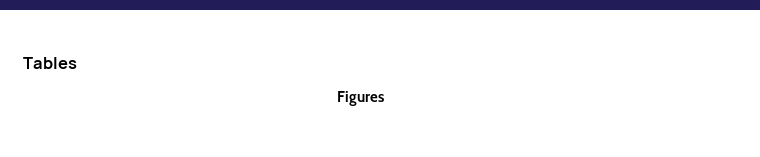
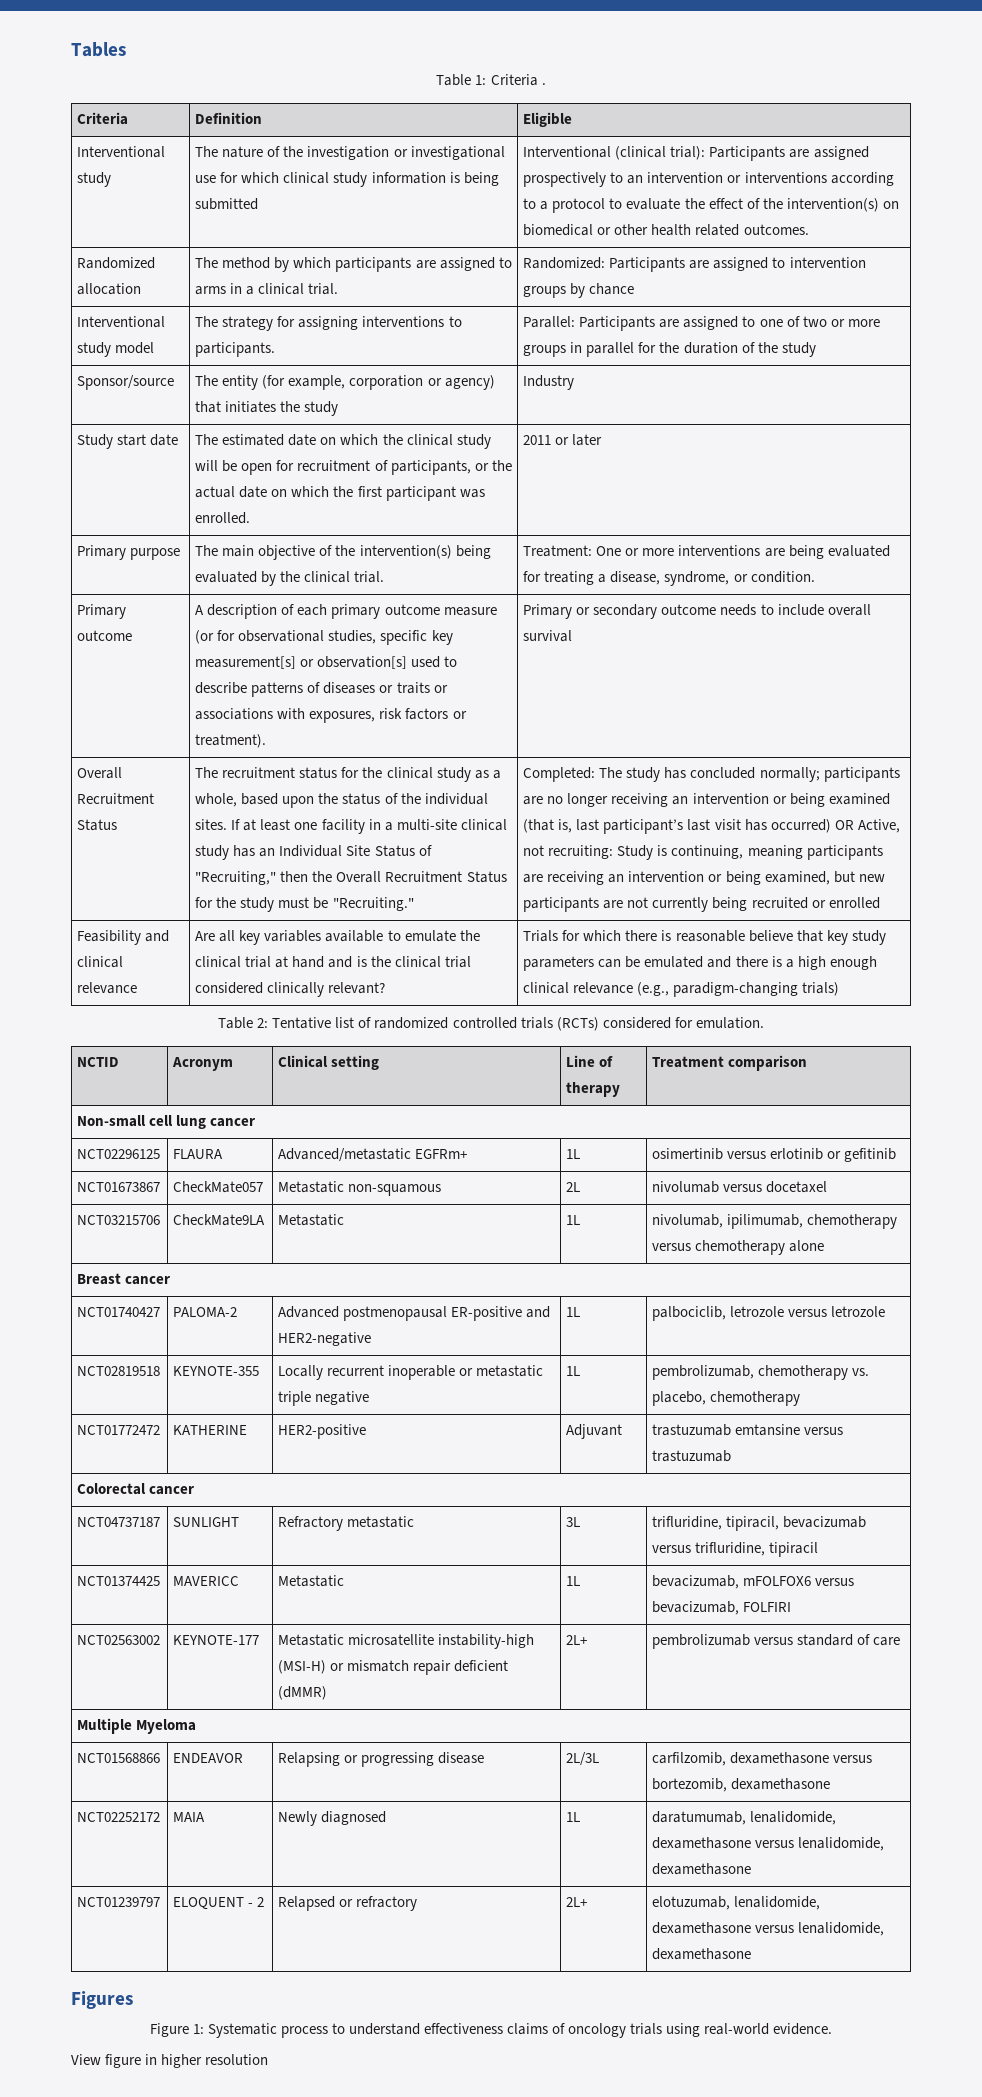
[336,91,384,106] Figures -> [436,74,546,86] [77,112,129,125] [195,112,263,124] [523,112,573,127] [77,146,166,158] [77,172,112,187] [195,146,505,160] [195,172,499,187] [195,198,259,210] [523,146,869,161] [523,172,894,187] [523,198,899,213] [523,224,809,236] [77,257,156,269] [77,283,142,295] [195,257,512,272] [195,283,339,295] [523,257,866,272] [523,283,635,298] [77,316,166,328] [77,342,155,357] [195,316,462,331] [195,342,276,357] [523,316,880,331] [523,342,816,357] [77,375,175,390] [195,375,495,390] [195,401,339,416] [523,375,575,390] [77,434,179,449] [195,434,491,449] [195,460,512,475] [195,486,485,501] [195,512,251,524] [523,434,603,446] [77,545,181,560] [195,545,491,560] [195,571,385,586] [523,545,890,559] [523,571,815,586] [77,604,127,619] [77,630,133,641] [195,604,497,619] [195,630,453,645] [195,656,458,669] [195,682,448,697] [195,708,467,723] [195,734,267,748] [523,604,871,619] [523,630,573,642] [77,767,123,779] [77,793,155,804] [77,819,118,831] [195,767,501,782] [195,793,488,808] [195,819,507,834] [195,845,432,860] [195,871,507,885] [195,897,414,912] [523,767,900,782] [523,793,890,807] [523,819,900,834] [523,845,883,860] [523,871,885,885] [523,897,880,912] [77,930,170,945] [77,956,124,968] [77,982,138,994] [195,930,480,945] [195,956,471,968] [195,982,386,997] [523,930,886,945] [523,956,877,971] [523,982,840,997] [218,1017,764,1031] [77,1057,120,1067] [172,1057,234,1071] [278,1055,380,1070] [566,1055,614,1067] [566,1082,621,1097] [652,1055,808,1071] [77,1115,256,1129] [77,1149,161,1159] [173,1149,224,1159] [278,1148,468,1162] [566,1149,581,1159] [652,1148,897,1162] [77,1182,161,1192] [173,1181,264,1193] [278,1181,442,1196] [566,1182,581,1192] [652,1181,828,1193] [77,1215,161,1225] [173,1214,266,1226] [278,1214,345,1226] [566,1215,581,1225] [652,1214,898,1229] [652,1240,825,1255] [77,1273,171,1285] [77,1307,161,1317] [173,1307,238,1317] [278,1306,551,1321] [278,1332,372,1346] [566,1307,581,1317] [652,1306,886,1321] [77,1366,161,1376] [173,1366,260,1376] [278,1365,544,1380] [278,1391,370,1406] [566,1366,581,1376] [652,1365,870,1380] [652,1391,801,1406] [77,1425,161,1435] [173,1425,248,1435] [278,1424,367,1439] [566,1424,623,1439] [652,1424,844,1436] [652,1450,732,1462] [77,1483,195,1495] [77,1517,161,1527] [173,1517,240,1527] [278,1516,415,1531] [566,1517,581,1527] [652,1516,867,1531] [652,1542,819,1557] [77,1576,161,1586] [173,1576,240,1586] [278,1575,345,1587] [566,1576,581,1586] [652,1575,855,1589] [652,1601,792,1615] [77,1635,161,1645] [173,1635,260,1645] [278,1634,535,1649] [278,1660,509,1675] [278,1686,328,1700] [566,1635,588,1645] [652,1634,901,1649] [77,1718,197,1734] [77,1753,161,1763] [173,1753,244,1763] [278,1752,485,1767] [566,1752,600,1766] [652,1752,873,1766] [652,1778,831,1792] [77,1812,161,1822] [173,1812,206,1822] [278,1811,387,1826] [566,1812,581,1822] [652,1811,837,1825] [652,1837,885,1851] [652,1863,752,1875] [77,1897,161,1907] [173,1897,265,1910] [278,1896,418,1911] [566,1897,588,1907] [652,1896,821,1910] [652,1922,885,1936] [652,1948,752,1960] [71,1991,133,2009] [149,2023,833,2038] [71,2054,269,2068] Table 1: Criteria . // Criteria | Definition | Eligible // Interventional study | The nature of the investigation or investigational use for which clinical study information is being submitted | Interventional (clinical trial): Participants are assigned prospectively to an intervention or interventions according to a protocol to evaluate the effect of the intervention(s) on biomedical or other health related outcomes. // Randomized allocation | The method by which participants are assigned to arms in a clinical trial. | Randomized: Participants are assigned to intervention groups by chance // Interventional study model | The strategy for assigning interventions to participants. | Parallel: Participants are assigned to one of two or more groups in parallel for the duration of the study // Sponsor/source | The entity (for example, corporation or agency) that initiates the study | Industry // Study start date | The estimated date on which the clinical study will be open for recruitment of participants, or the actual date on which the first participant was enrolled. | 2011 or later // Primary purpose | The main objective of the intervention(s) being evaluated by the clinical trial. | Treatment: One or more interventions are being evaluated for treating a disease, syndrome, or condition. // Primary outcome | A description of each primary outcome measure (or for observational studies, specific key measurement[s] or observation[s] used to describe patterns of diseases or traits or associations with exposures, risk factors or treatment). | Primary or secondary outcome needs to include overall survival // Overall Recruitment Status | The recruitment status for the clinical study as a whole, based upon the status of the individual sites. If at least one facility in a multi-site clinical study has an Individual Site Status of "Recruiting," then the Overall Recruitment Status for the study must be "Recruiting." | Completed: The study has concluded normally; participants are no longer receiving an intervention or being examined (that is, last participant’s last visit has occurred) OR Active, not recruiting: Study is continuing, meaning participants are receiving an intervention or being examined, but new participants are not currently being recruited or enrolled // Feasibility and clinical relevance | Are all key variables available to emulate the clinical trial at hand and is the clinical trial considered clinically relevant? | Trials for which there is reasonable believe that key study parameters can be emulated and there is a high enough clinical relevance (e.g., paradigm-changing trials) // Table 2: Tentative list of randomized controlled trials (RCTs) considered for emulation. // NCTID | Acronym | Clinical setting | Line of therapy | Treatment comparison // Non-small cell lung cancer // NCT02296125 | FLAURA | Advanced/metastatic EGFRm+ | 1L | osimertinib versus erlotinib or gefitinib // NCT01673867 | CheckMate057 | Metastatic non-squamous | 2L | nivolumab versus docetaxel // NCT03215706 | CheckMate9LA | Metastatic | 1L | nivolumab, ipilimumab, chemotherapy versus chemotherapy alone // Breast cancer // NCT01740427 | PALOMA-2 | Advanced postmenopausal ER-positive and HER2-negative | 1L | palbociclib, letrozole versus letrozole // NCT02819518 | KEYNOTE-355 | Locally recurrent inoperable or metastatic triple negative | 1L | pembrolizumab, chemotherapy vs. placebo, chemotherapy // NCT01772472 | KATHERINE | HER2-positive | Adjuvant | trastuzumab emtansine versus trastuzumab // Colorectal cancer // NCT04737187 | SUNLIGHT | Refractory metastatic | 3L | trifluridine, tipiracil, bevacizumab versus trifluridine, tipiracil // NCT01374425 | MAVERICC | Metastatic | 1L | bevacizumab, mFOLFOX6 versus bevacizumab, FOLFIRI // NCT02563002 | KEYNOTE-177 | Metastatic microsatellite instability-high (MSI-H) or mismatch repair deficient (dMMR) | 2L+ | pembrolizumab versus standard of care // Multiple Myeloma // NCT01568866 | ENDEAVOR | Relapsing or progressing disease | 2L/3L | carfilzomib, dexamethasone versus bortezomib, dexamethasone // NCT02252172 | MAIA | Newly diagnosed | 1L | daratumumab, lenalidomide, dexamethasone versus lenalidomide, dexamethasone // NCT01239797 | ELOQUENT - 2 | Relapsed or refractory | 2L+ | elotuzumab, lenalidomide, dexamethasone versus lenalidomide, dexamethasone // Figures // Figure 1: Systematic process to understand effectiveness claims of oncology trials using real-world evidence. // View figure in higher resolution

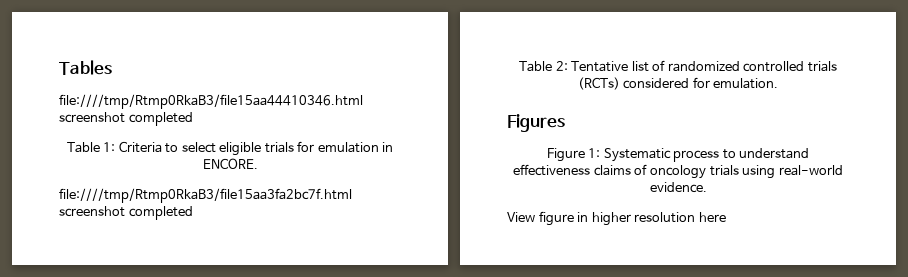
(126, 49) none -> [59,94,363,109] [59,112,193,126] // file:////tmp/Rtmp0RkaB3/file15aa44410346.html screenshot completed
[541,83,546,85] [77,112,129,125] [195,112,263,124] [523,112,573,127] [77,146,166,158] [77,172,112,187] [195,146,505,160] [195,172,499,187] [195,198,259,210] [523,146,869,161] [523,172,894,187] [523,198,899,213] [523,224,809,236] [77,257,156,269] [77,283,142,295] [195,257,512,272] [195,283,339,295] [523,257,866,272] [523,283,635,298] [77,316,166,328] [77,342,155,357] [195,316,462,331] [195,342,276,357] [523,316,880,331] [523,342,816,357] [77,375,175,390] [195,375,495,390] [195,401,339,416] [523,375,575,390] [77,434,179,449] [195,434,491,449] [195,460,512,475] [195,486,485,501] [195,512,251,524] [523,434,603,446] [77,545,181,560] [195,545,491,560] [195,571,385,586] [523,545,890,559] [523,571,815,586] [77,604,127,619] [77,630,133,641] [195,604,497,619] [195,630,453,645] [195,656,458,669] [195,682,448,697] [195,708,467,723] [195,734,267,748] [523,604,871,619] [523,630,573,642] [77,767,123,779] [77,793,155,804] [77,819,118,831] [195,767,501,782] [195,793,488,808] [195,819,507,834] [195,845,432,860] [195,871,507,885] [195,897,414,912] [523,767,900,782] [523,793,890,807] [523,819,900,834] [523,845,883,860] [523,871,885,885] [523,897,880,912] [77,930,170,945] [77,956,124,968] [77,982,138,994] [195,930,480,945] [195,956,471,968] [195,982,386,997] [523,930,886,945] [523,956,877,971] [523,982,840,997] . // Criteria | Definition | Eligible // Interventional study | The nature of the investigation or investigational use for which clinical study information is being submitted | Interventional (clinical trial): Participants are assigned prospectively to an intervention or interventions according to a protocol to evaluate the effect of the intervention(s) on biomedical or other health related outcomes. // Randomized allocation | The method by which participants are assigned to arms in a clinical trial. | Randomized: Participants are assigned to intervention groups by chance // Interventional study model | The strategy for assigning interventions to participants. | Parallel: Participants are assigned to one of two or more groups in parallel for the duration of the study // Sponsor/source | The entity (for example, corporation or agency) that initiates the study | Industry // Study start date | The estimated date on which the clinical study will be open for recruitment of participants, or the actual date on which the first participant was enrolled. | 2011 or later // Primary purpose | The main objective of the intervention(s) being evaluated by the clinical trial. | Treatment: One or more interventions are being evaluated for treating a disease, syndrome, or condition. // Primary outcome | A description of each primary outcome measure (or for observational studies, specific key measurement[s] or observation[s] used to describe patterns of diseases or traits or associations with exposures, risk factors or treatment). | Primary or secondary outcome needs to include overall survival // Overall Recruitment Status | The recruitment status for the clinical study as a whole, based upon the status of the individual sites. If at least one facility in a multi-site clinical study has an Individual Site Status of "Recruiting," then the Overall Recruitment Status for the study must be "Recruiting." | Completed: The study has concluded normally; participants are no longer receiving an intervention or being examined (that is, last participant’s last visit has occurred) OR Active, not recruiting: Study is continuing, meaning participants are receiving an intervention or being examined, but new participants are not currently being recruited or enrolled // Feasibility and clinical relevance | Are all key variables available to emulate the clinical trial at hand and is the clinical trial considered clinically relevant? | Trials for which there is reasonable believe that key study parameters can be emulated and there is a high enough clinical relevance (e.g., paradigm-changing trials) -> [165,141,394,156] [202,158,258,169] [59,188,352,203] [59,206,193,220] to select eligible trials for emulation in ENCORE. // file:////tmp/Rtmp0RkaB3/file15aa3fa2bc7f.html screenshot completed
[77,1057,120,1067] [172,1057,234,1071] [278,1055,380,1070] [566,1055,614,1067] [566,1082,621,1097] [652,1055,808,1071] [77,1115,256,1129] [77,1149,161,1159] [173,1149,224,1159] [278,1148,468,1162] [566,1149,581,1159] [652,1148,897,1162] [77,1182,161,1192] [173,1181,264,1193] [278,1181,442,1196] [566,1182,581,1192] [652,1181,828,1193] [77,1215,161,1225] [173,1214,266,1226] [278,1214,345,1226] [566,1215,581,1225] [652,1214,898,1229] [652,1240,825,1255] [77,1273,171,1285] [77,1307,161,1317] [173,1307,238,1317] [278,1306,551,1321] [278,1332,372,1346] [566,1307,581,1317] [652,1306,886,1321] [77,1366,161,1376] [173,1366,260,1376] [278,1365,544,1380] [278,1391,370,1406] [566,1366,581,1376] [652,1365,870,1380] [652,1391,801,1406] [77,1425,161,1435] [173,1425,248,1435] [278,1424,367,1439] [566,1424,623,1439] [652,1424,844,1436] [652,1450,732,1462] [77,1483,195,1495] [77,1517,161,1527] [173,1517,240,1527] [278,1516,415,1531] [566,1517,581,1527] [652,1516,867,1531] [652,1542,819,1557] [77,1576,161,1586] [173,1576,240,1586] [278,1575,345,1587] [566,1576,581,1586] [652,1575,855,1589] [652,1601,792,1615] [77,1635,161,1645] [173,1635,260,1645] [278,1634,535,1649] [278,1660,509,1675] [278,1686,328,1700] [566,1635,588,1645] [652,1634,901,1649] [77,1718,197,1734] [77,1753,161,1763] [173,1753,244,1763] [278,1752,485,1767] [566,1752,600,1766] [652,1752,873,1766] [652,1778,831,1792] [77,1812,161,1822] [173,1812,206,1822] [278,1811,387,1826] [566,1812,581,1822] [652,1811,837,1825] [652,1837,885,1851] [652,1863,752,1875] [77,1897,161,1907] [173,1897,265,1910] [278,1896,418,1911] [566,1897,588,1907] [652,1896,821,1910] [652,1922,885,1936] [652,1948,752,1960] // NCTID | Acronym | Clinical setting | Line of therapy | Treatment comparison // Non-small cell lung cancer // NCT02296125 | FLAURA | Advanced/metastatic EGFRm+ | 1L | osimertinib versus erlotinib or gefitinib // NCT01673867 | CheckMate057 | Metastatic non-squamous | 2L | nivolumab versus docetaxel // NCT03215706 | CheckMate9LA | Metastatic | 1L | nivolumab, ipilimumab, chemotherapy versus chemotherapy alone // Breast cancer // NCT01740427 | PALOMA-2 | Advanced postmenopausal ER-positive and HER2-negative | 1L | palbociclib, letrozole versus letrozole // NCT02819518 | KEYNOTE-355 | Locally recurrent inoperable or metastatic triple negative | 1L | pembrolizumab, chemotherapy vs. placebo, chemotherapy // NCT01772472 | KATHERINE | HER2-positive | Adjuvant | trastuzumab emtansine versus trastuzumab // Colorectal cancer // NCT04737187 | SUNLIGHT | Refractory metastatic | 3L | trifluridine, tipiracil, bevacizumab versus trifluridine, tipiracil // NCT01374425 | MAVERICC | Metastatic | 1L | bevacizumab, mFOLFOX6 versus bevacizumab, FOLFIRI // NCT02563002 | KEYNOTE-177 | Metastatic microsatellite instability-high (MSI-H) or mismatch repair deficient (dMMR) | 2L+ | pembrolizumab versus standard of care // Multiple Myeloma // NCT01568866 | ENDEAVOR | Relapsing or progressing disease | 2L/3L | carfilzomib, dexamethasone versus bortezomib, dexamethasone // NCT02252172 | MAIA | Newly diagnosed | 1L | daratumumab, lenalidomide, dexamethasone versus lenalidomide, dexamethasone // NCT01239797 | ELOQUENT - 2 | Relapsed or refractory | 2L+ | elotuzumab, lenalidomide, dexamethasone versus lenalidomide, dexamethasone -> (779, 83) none
(269, 2059) none -> [698,212,726,222] here

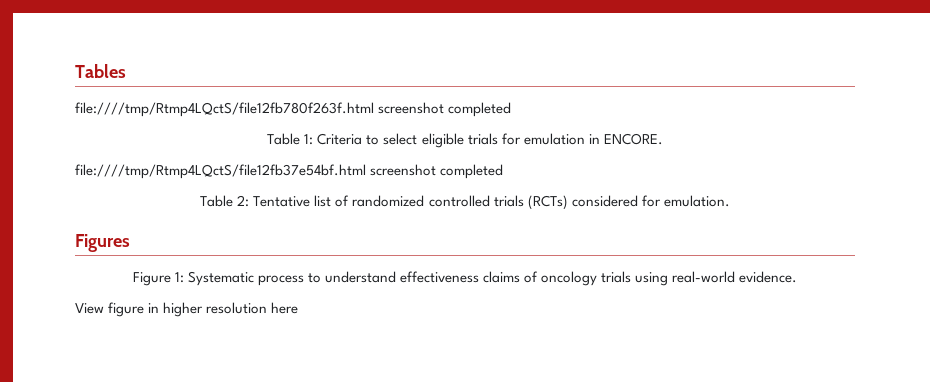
[59,94,363,109] file:////tmp/Rtmp0RkaB3/file15aa44410346.html -> [75,102,374,117] file:////tmp/Rtmp4LQctS/file12fb780f263f.html
[59,188,352,203] file:////tmp/Rtmp0RkaB3/file15aa3fa2bc7f.html -> [75,164,366,179] file:////tmp/Rtmp4LQctS/file12fb37e54bf.html

